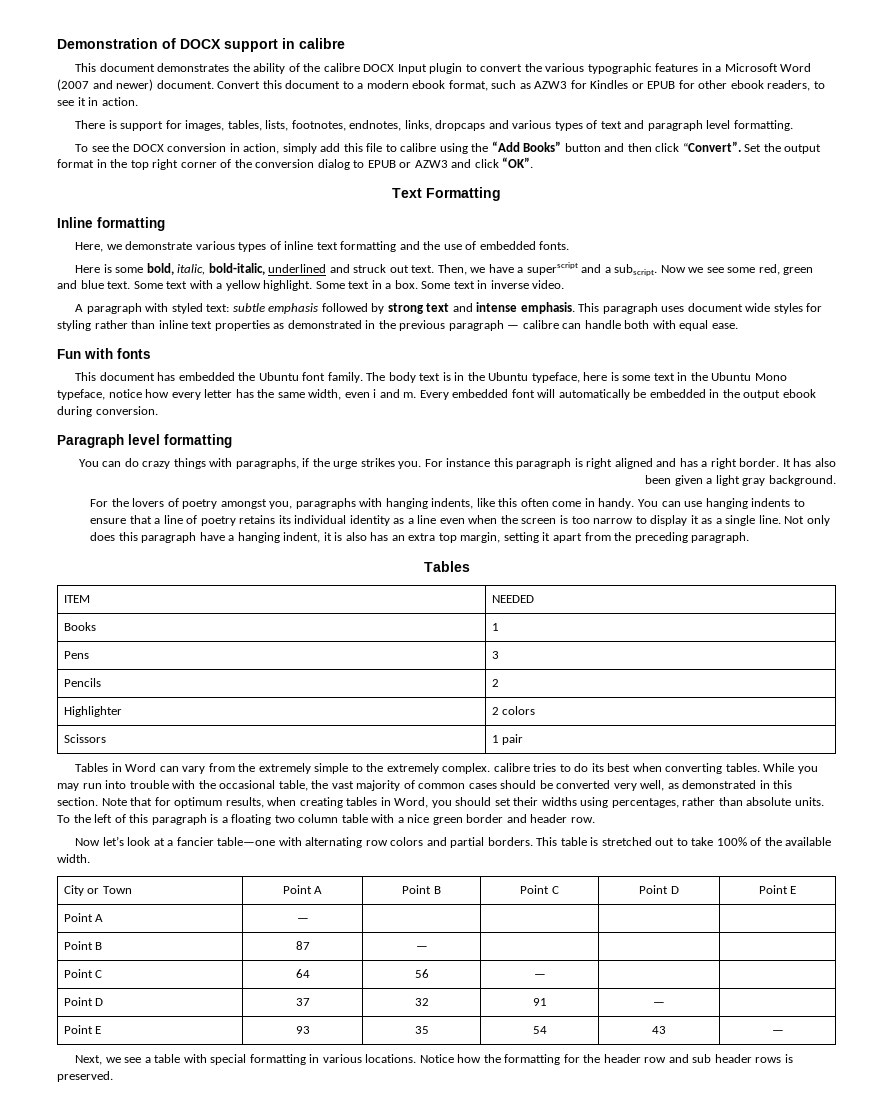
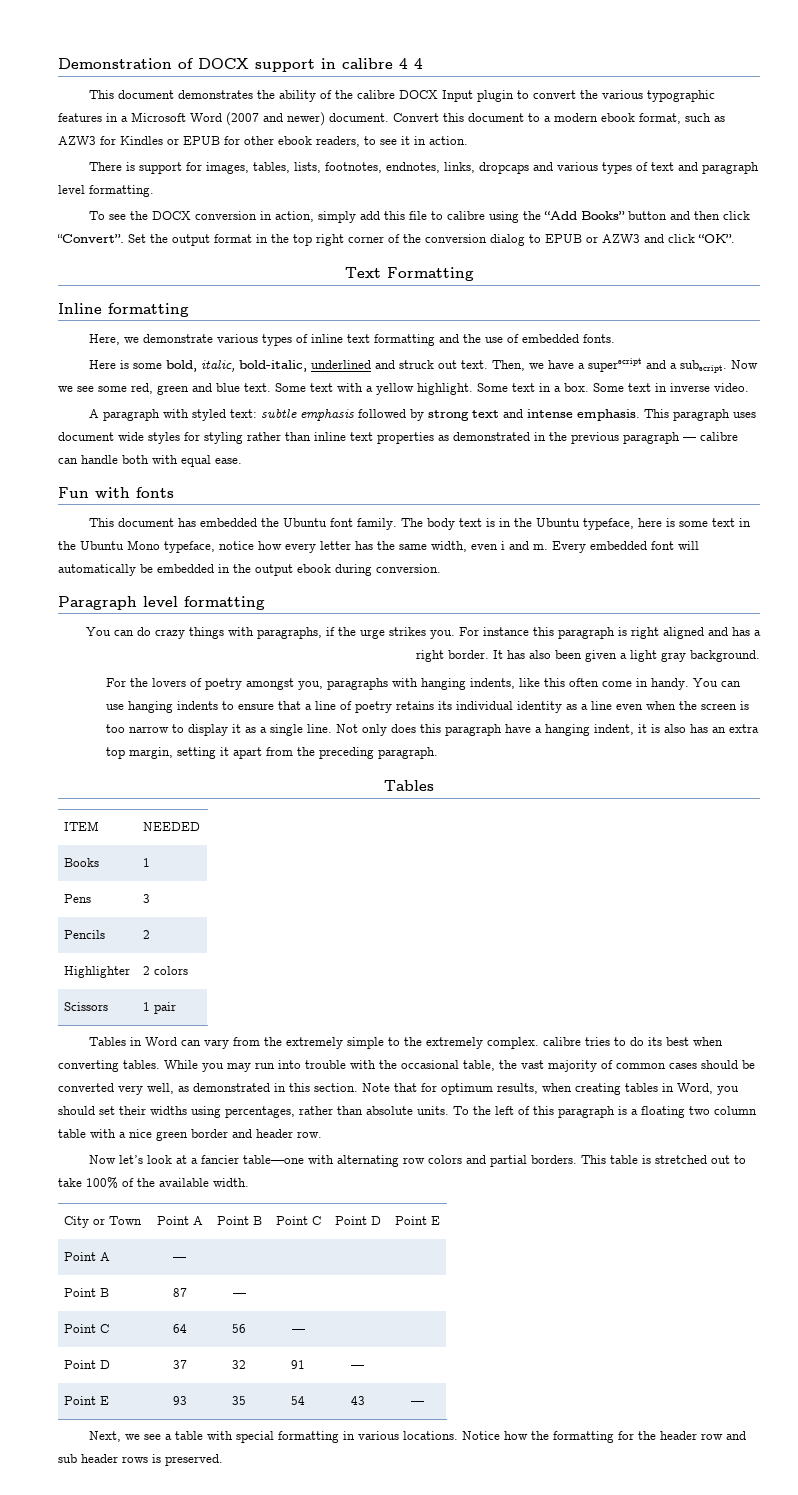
(345, 43) none -> [399,58,423,69] 4 4

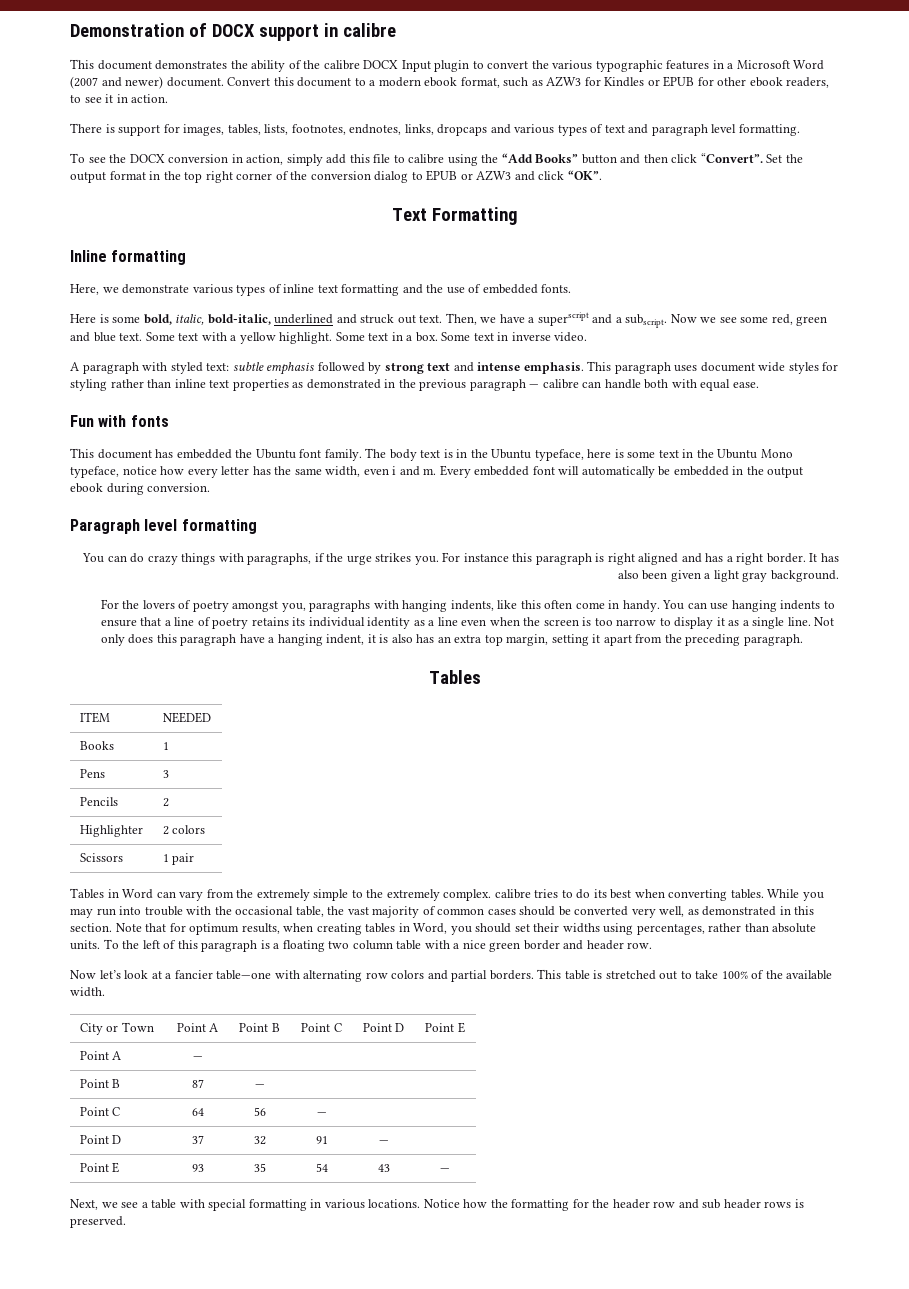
[399,58,423,69] 4 4 -> (396, 30) none

